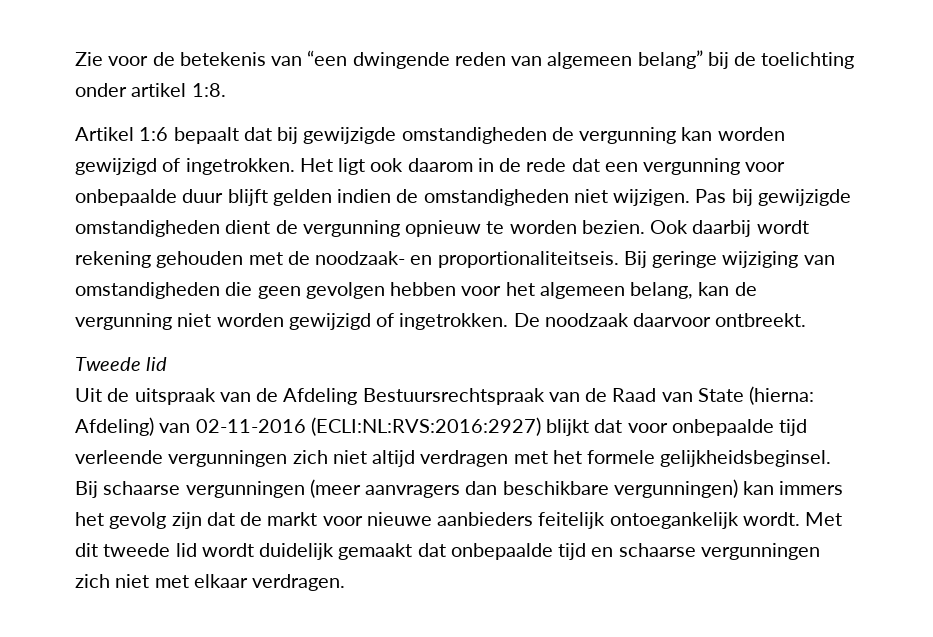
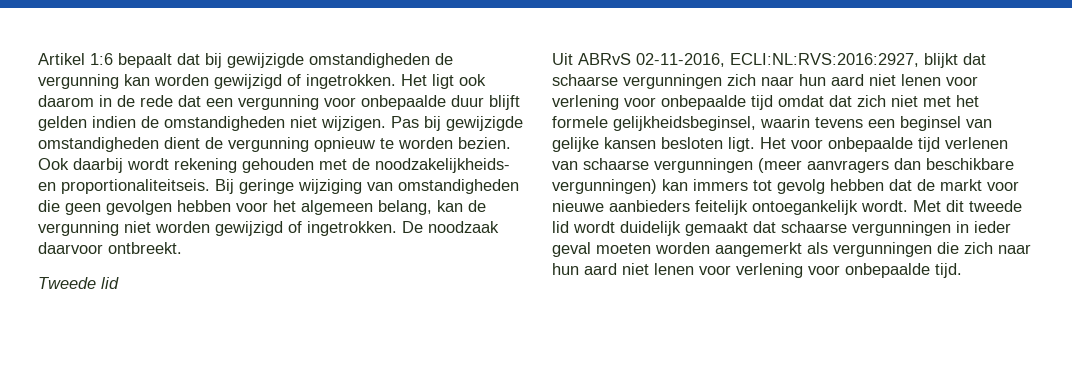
[75,50,855,69] [75,83,226,97] Zie voor de betekenis van “een dwingende reden van algemeen belang” bij de toelichting onder artikel 1:8. // -> (38, 59) none
[315,251,406,265] noodzaak- -> [375,158,510,173] noodzakelijkheids-
[107,386,815,405] [75,417,808,436] [75,450,832,467] [75,481,98,498] de uitspraak van de Afdeling Bestuursrechtspraak van de Raad van State (hierna: Afdeling) van 02-11-2016 (ECLI:NL:RVS:2016:2927) blijkt dat voor onbepaalde tijd verleende vergunningen zich niet altijd verdragen met het formele gelijkheidsbeginsel. Bij -> [578,53,986,68] [552,74,978,89] [552,95,979,110] [552,116,992,131] [552,137,1008,152] [552,161,578,170] ABRvS 02-11-2016, ECLI:NL:RVS:2016:2927, blijkt dat schaarse vergunningen zich naar hun aard niet lenen voor verlening voor onbepaalde tijd omdat dat zich niet met het formele gelijkheidsbeginsel, waarin tevens een beginsel van gelijke kansen besloten ligt. Het voor onbepaalde tijd verlenen van
[75,512,202,529] het gevolg zijn -> [753,179,884,194] tot gevolg hebben
[450,543,820,560] [75,574,346,591] onbepaalde tijd en schaarse vergunningen zich niet met elkaar verdragen. -> [781,221,1011,236] [552,242,1031,257] [552,263,962,278] schaarse vergunningen in ieder geval moeten worden aangemerkt als vergunningen die zich naar hun aard niet lenen voor verlening voor onbepaalde tijd.

